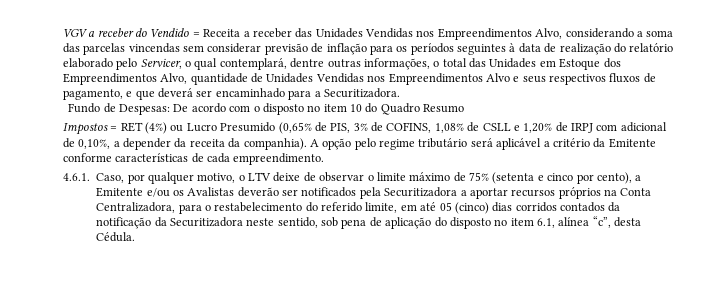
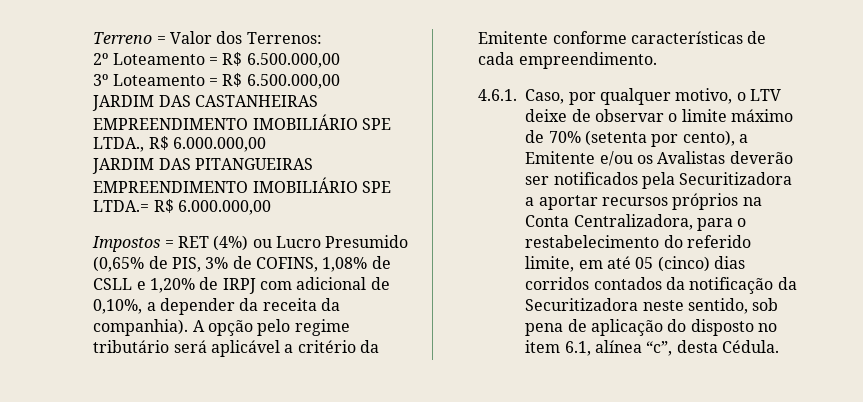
[62,28,674,40] [62,43,674,55] [62,58,621,70] [62,73,656,85] [62,88,400,100] [68,103,465,115] VGV a receber do Vendido = Receita a receber das Unidades Vendidas nos Empreendimentos Alvo, considerando a soma das parcelas vincendas sem considerar previsão de inflação para os períodos seguintes à data de realização do relatório elaborado pelo Servicer, o qual contemplará, dentre outras informações, o total das Unidades em Estoque dos Empreendimentos Alvo, quantidade de Unidades Vendidas nos Empreendimentos Alvo e seus respectivos fluxos de pagamento, e que deverá ser encaminhado para a Securitizadora. // Fundo de Despesas: De acordo com o disposto no item 10 do Quadro Resumo -> [93,31,322,44] [93,52,340,68] [93,73,340,89] [92,95,319,111] [93,114,392,130] [93,136,267,152] [92,158,314,174] [93,177,392,193] [93,199,272,215] Terreno = Valor dos Terrenos: // 2º Loteamento = R$ 6.500.000,00 // 3º Loteamento = R$ 6.500.000,00 // JARDIM DAS CASTANHEIRAS EMPREENDIMENTO IMOBILIÁRIO SPE LTDA., R$ 6.000.000,00 // JARDIM DAS PITANGUEIRAS EMPREENDIMENTO IMOBILIÁRIO SPE LTDA.= R$ 6.000.000,00
[469,172,574,184] 75% (setenta e cinco -> [548,130,648,146] 70% (setenta

